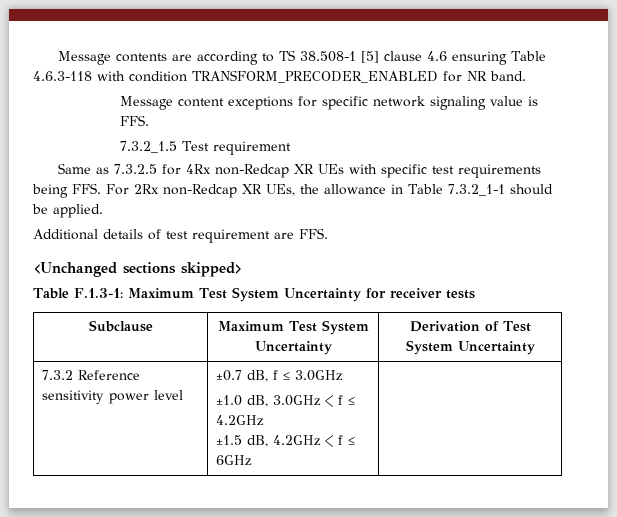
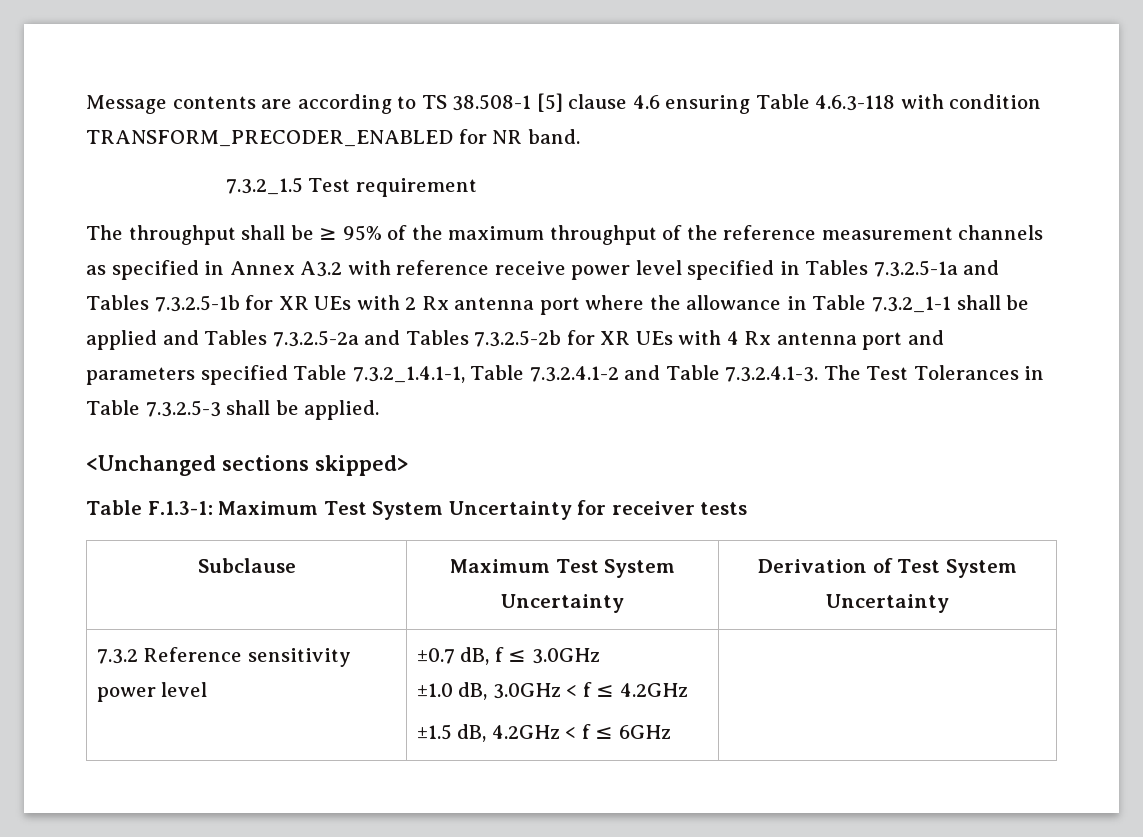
[120,96,539,110] [120,115,150,126] [120,141,292,155] [57,163,541,178] [32,183,295,198] Message content exceptions for specific network signaling value is FFS. // 7.3.2_1.5 Test requirement // Same as 7.3.2.5 for 4Rx non-Redcap XR UEs with specific test requirements being FFS. For 2Rx non-Redcap XR UEs, -> [225,177,477,197] [86,225,1044,245] [86,260,1000,280] [86,295,645,315] 7.3.2_1.5 Test requirement // The throughput shall be ≥ 95% of the maximum throughput of the reference measurement channels as specified in Annex A3.2 with reference receive power level specified in Tables 7.3.2.5-1a and Tables 7.3.2.5-1b for XR UEs with 2 Rx antenna port where
[509,184,553,195] [32,204,103,218] [33,228,328,243] should be applied. // Additional details of test requirement are FFS. -> [956,295,1030,310] [86,330,944,350] [86,365,1045,385] [86,400,380,420] shall be applied and Tables 7.3.2.5-2a and Tables 7.3.2.5-2b for XR UEs with 4 Rx antenna port and parameters specified Table 7.3.2_1.4.1-1, Table 7.3.2.4.1-2 and Table 7.3.2.4.1-3. The Test Tolerances in Table 7.3.2.5-3 shall be applied.

